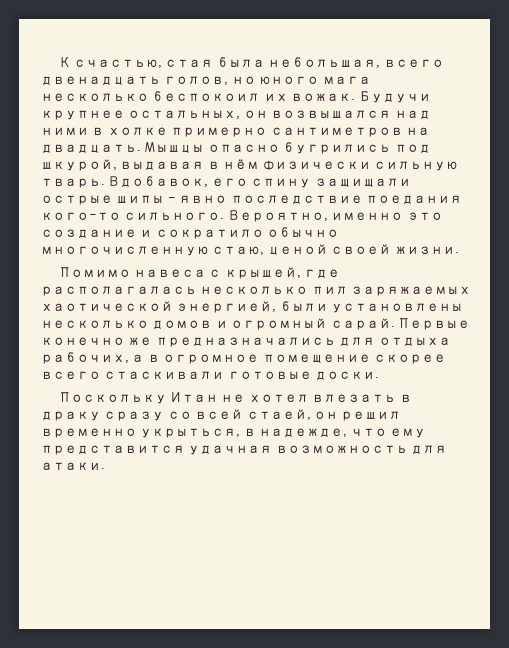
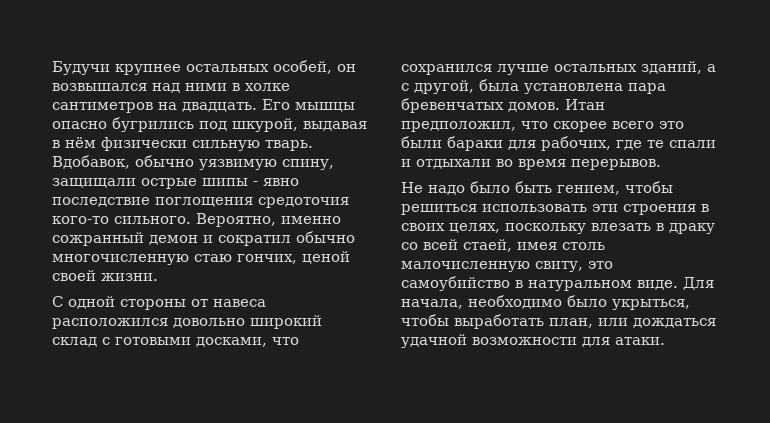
[58,57,444,69] [41,76,371,86] [41,91,431,103] [41,110,241,120] К счастью, стая была небольшая, всего двенадцать голов, но юного мага несколько беспокоил их вожак. Будучи крупнее остальных, -> [52,60,332,75] Будучи крупнее остальных особей,
[171,127,268,137] примерно -> (290, 87) none
[144,142,205,153] Мышцы -> [262,99,355,112] Его мышцы
[211,178,312,188] его спину -> [135,155,334,170] обычно уязвимую спину,
[365,195,462,204] поедания -> [155,197,349,208] поглощения средоточия
[406,212,443,220] [41,227,340,239] [41,244,459,256] [58,267,341,279] [41,286,472,296] [41,301,464,313] [41,318,470,330] [41,337,451,347] [41,352,446,364] [41,371,380,380] [58,392,309,404] это создание и сократило обычно многочисленную стаю, ценой своей жизни. // Помимо навеса с крышей, где располагалась несколько пил заряжаемых хаотической энергией, были установлены несколько домов и огромный сарай. Первые конечно же предназначались для отдыха рабочих, а в огромное помещение скорее всего стаскивали готовые доски. // Поскольку Итан не хотел -> [52,231,355,246] [52,251,350,265] [52,270,158,281] [52,296,266,310] [52,315,322,329] [52,337,299,347] [401,61,716,75] [401,79,666,94] [401,98,605,113] [401,121,684,132] [401,136,716,151] [401,159,661,170] [401,181,673,195] [401,204,709,215] [401,223,586,234] сожранный демон и сократил обычно многочисленную стаю гончих, ценой своей жизни. // С одной стороны от навеса расположился довольно широкий склад с готовыми досками, что сохранился лучше остальных зданий, а с другой, была установлена пара бревенчатых домов. Итан предположил, что скорее всего это были бараки для рабочих, где те спали и отдыхали во время перерывов. // Не надо было быть гением, чтобы решиться использовать эти строения в своих целях, поскольку
[104,411,165,421] сразу -> (715, 228) none
[313,411,402,421] [41,428,426,438] [41,445,408,455] он решил временно укрыться, в надежде, что ему представится удачная возможность -> [517,242,605,250] [401,261,613,272] [401,276,714,291] [401,295,690,310] [401,314,716,329] [401,334,577,348] имея столь малочисленную свиту, это самоубийство в натуральном виде. Для начала, необходимо было укрыться, чтобы выработать план, или дождаться удачной возможности

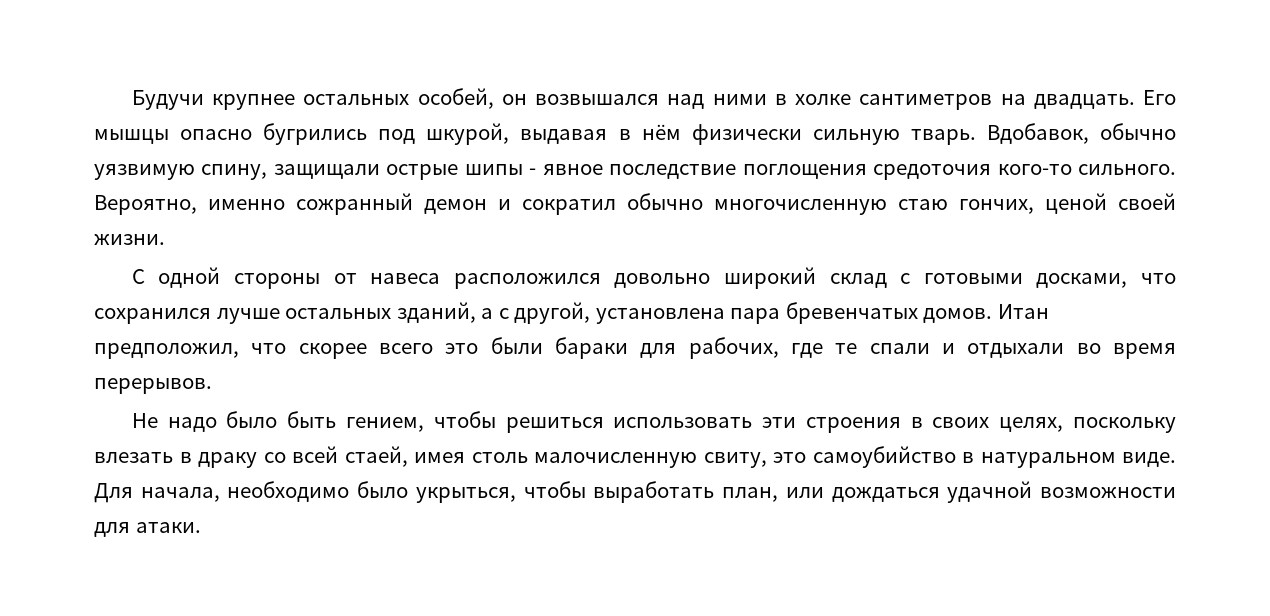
[263,178,299,186] явно -> [542,164,603,175] явное
[479,79,519,91] была -> (591, 313) none

